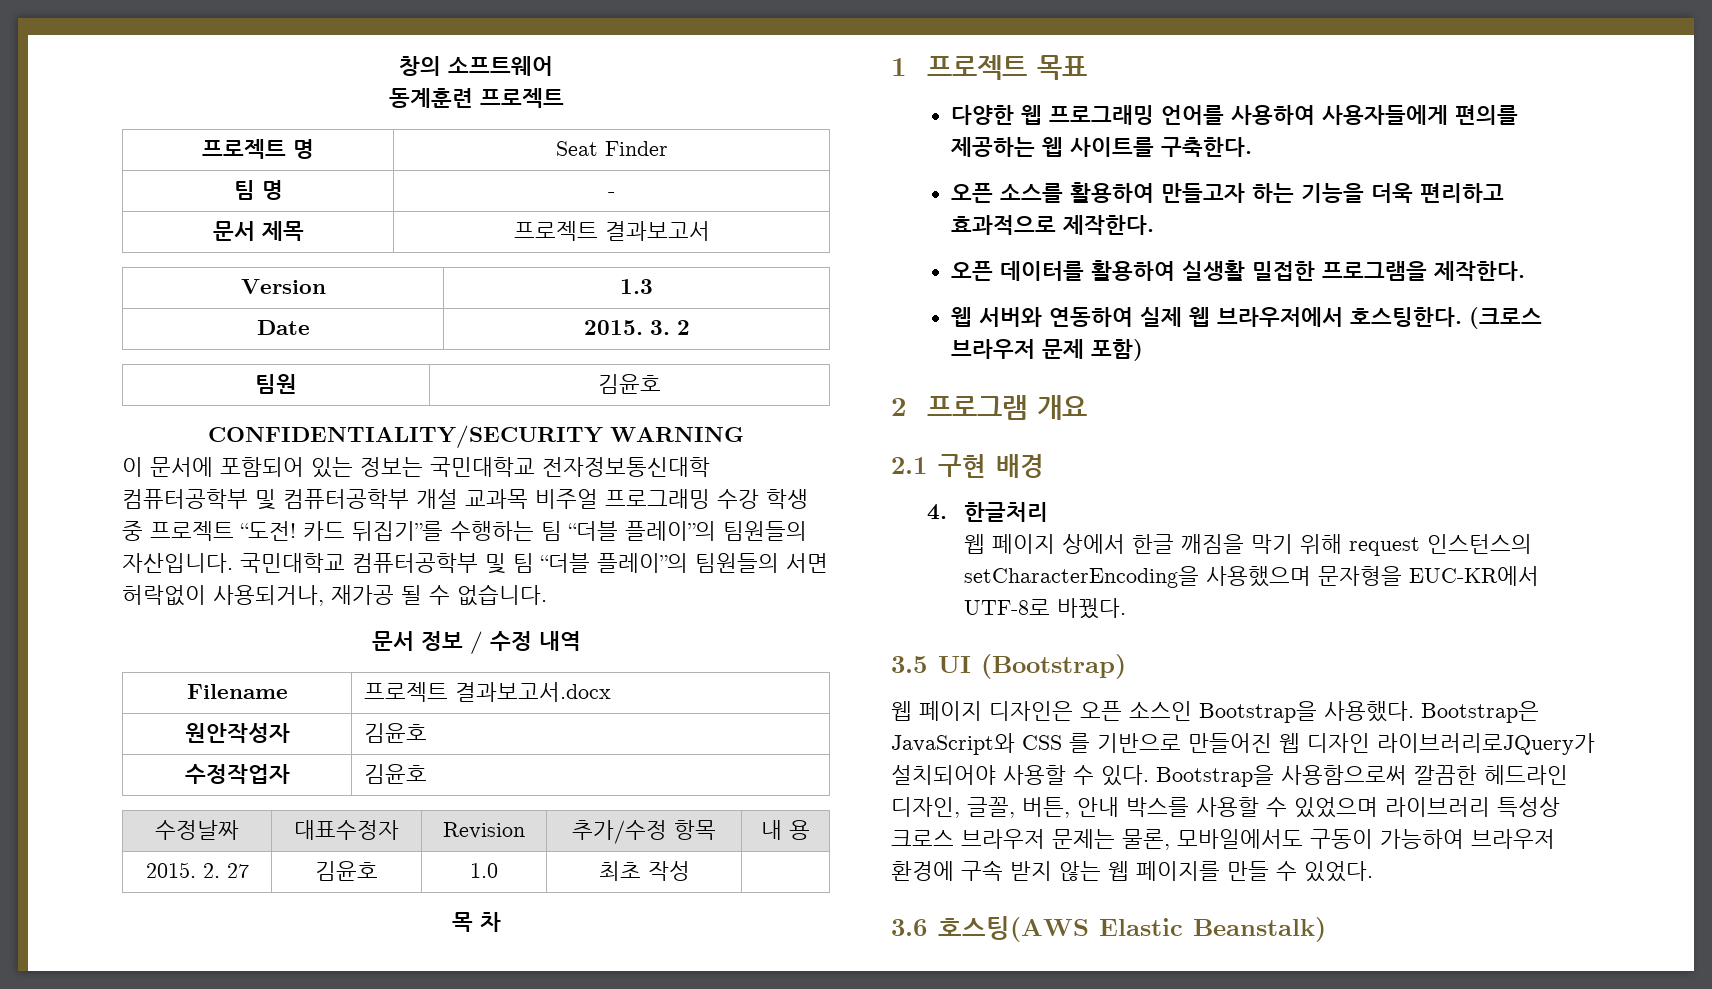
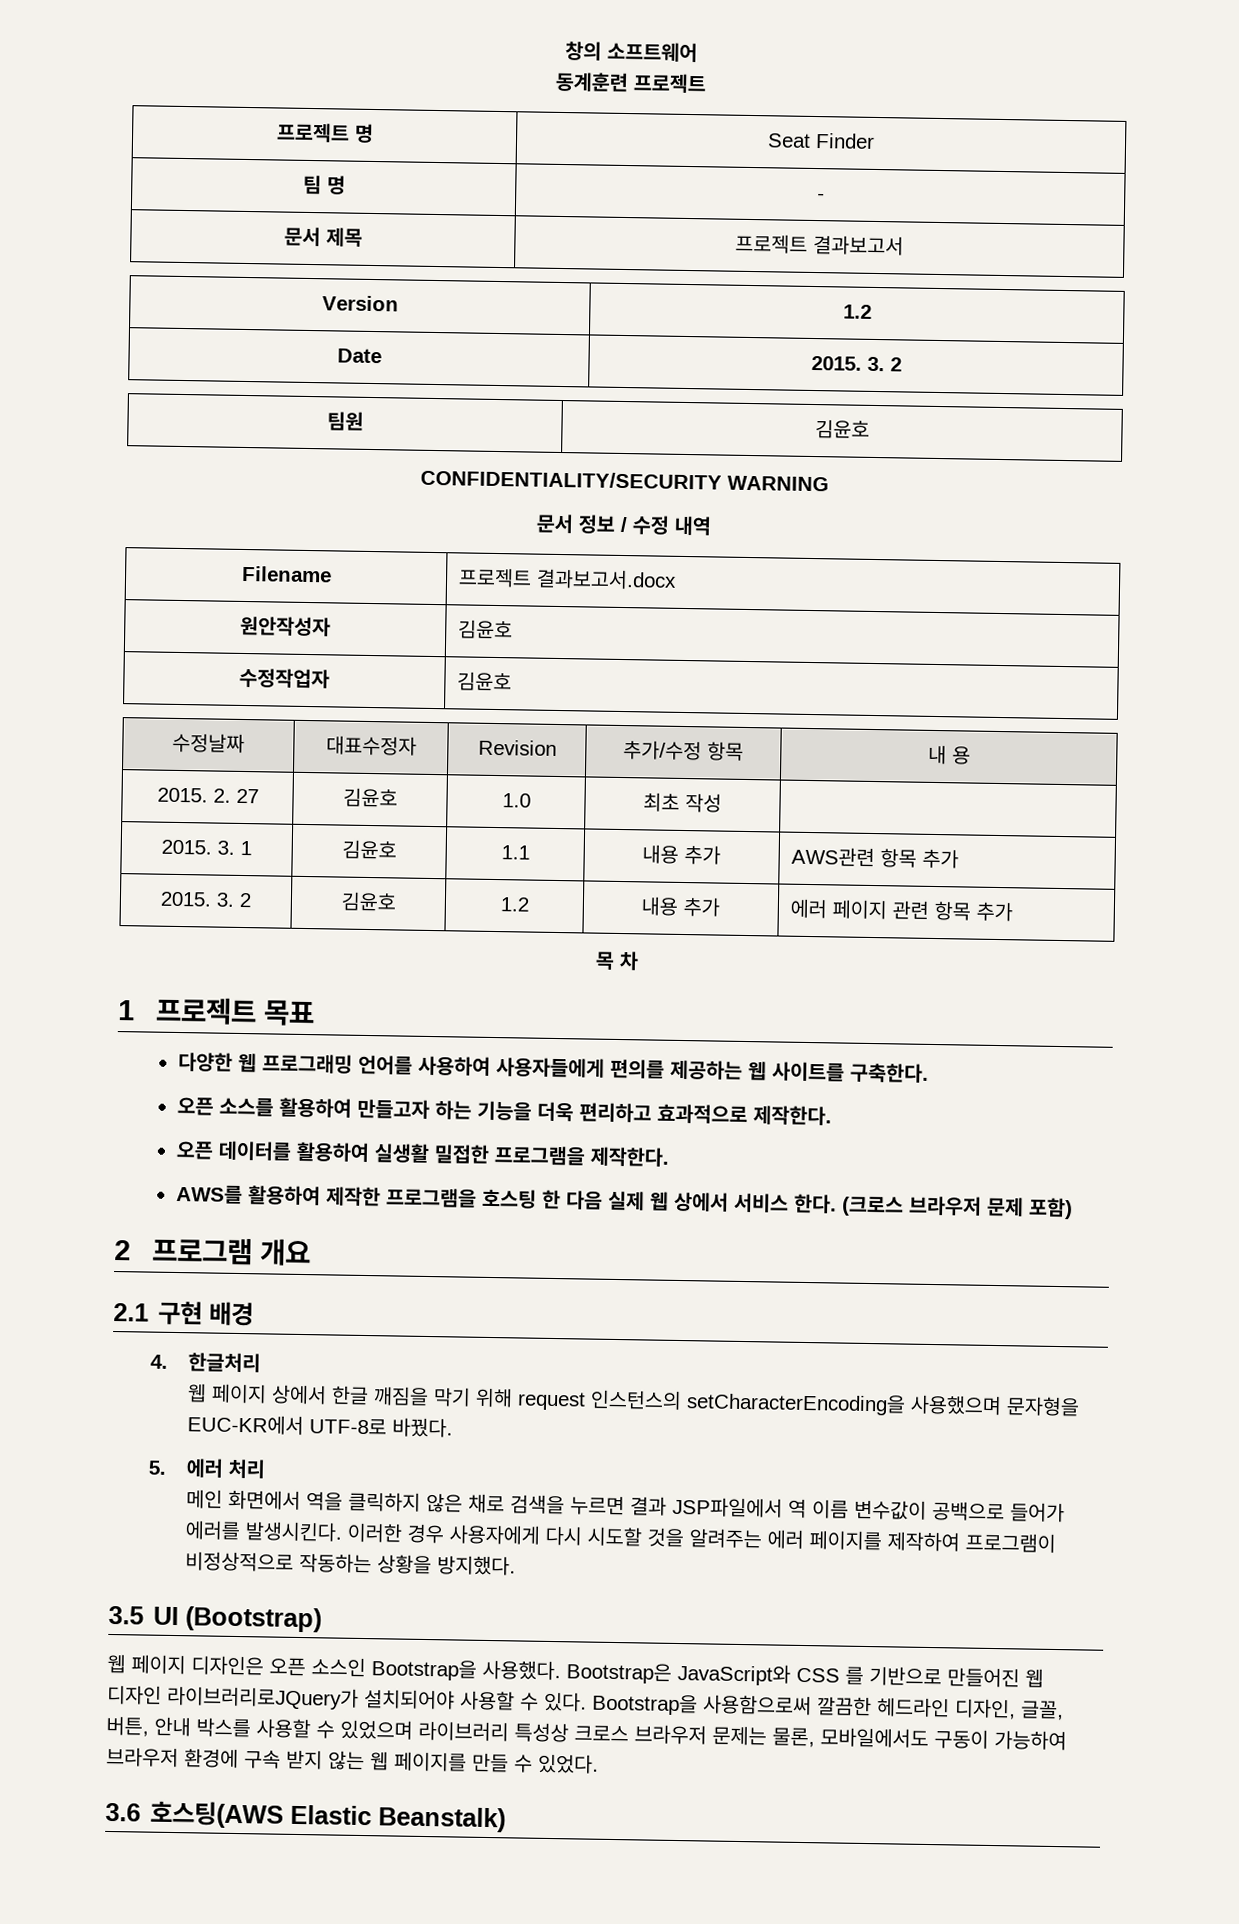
[620,279,653,294] 1.3 -> [842,304,872,319] 1.2
[122,457,710,478] [122,489,808,510] [122,521,807,541] [122,553,828,574] [122,584,547,606] // 이 문서에 포함되어 있는 정보는 국민대학교 전자정보통신대학 컴퓨터공학부 및 컴퓨터공학부 개설 교과목 비주얼 프로그래밍 수강 학생 중 프로젝트 “도전! 카드 뒤집기”를 수행하는 팀 “더블 플레이”의 팀원들의 자산입니다. 국민대학교 컴퓨터공학부 및 팀 “더블 플레이”의 팀원들의 서면 허락없이 사용되거나, 재가공 될 수 없습니다. -> (829, 483) none
(690, 871) none -> [161,839,252,856] [341,839,397,860] [500,845,530,860] [642,844,721,865] [790,846,959,869] [160,891,252,908] [340,891,397,912] [499,897,530,912] [641,896,721,917] [789,898,1013,922] // 2015. 3. 1 | 김윤호 | 1.1 | 내용 추가 | AWS관련 항목 추가 // 2015. 3. 2 | 김윤호 | 1.2 | 내용 추가 | 에러 페이지 관련 항목 추가
[951,307,1463,327] 웹 서버와 연동하여 실제 웹 브라우저에서 호스팅한다. -> [175,1183,837,1214] AWS를 활용하여 제작한 프로그램을 호스팅 한 다음 실제 웹 상에서 서비스 한다.
(1126, 608) none -> [148,1458,267,1479] [186,1489,1066,1523] [185,1520,1057,1554] [185,1551,517,1576] // 5. 에러 처리 // 메인 화면에서 역을 클릭하지 않은 채로 검색을 누르면 결과 JSP파일에서 역 이름 변수값이 공백으로 들어가 에러를 발생시킨다. 이러한 경우 사용자에게 다시 시도할 것을 알려주는 에러 페이지를 제작하여 프로그램이 비정상적으로 작동하는 상황을 방지했다.

